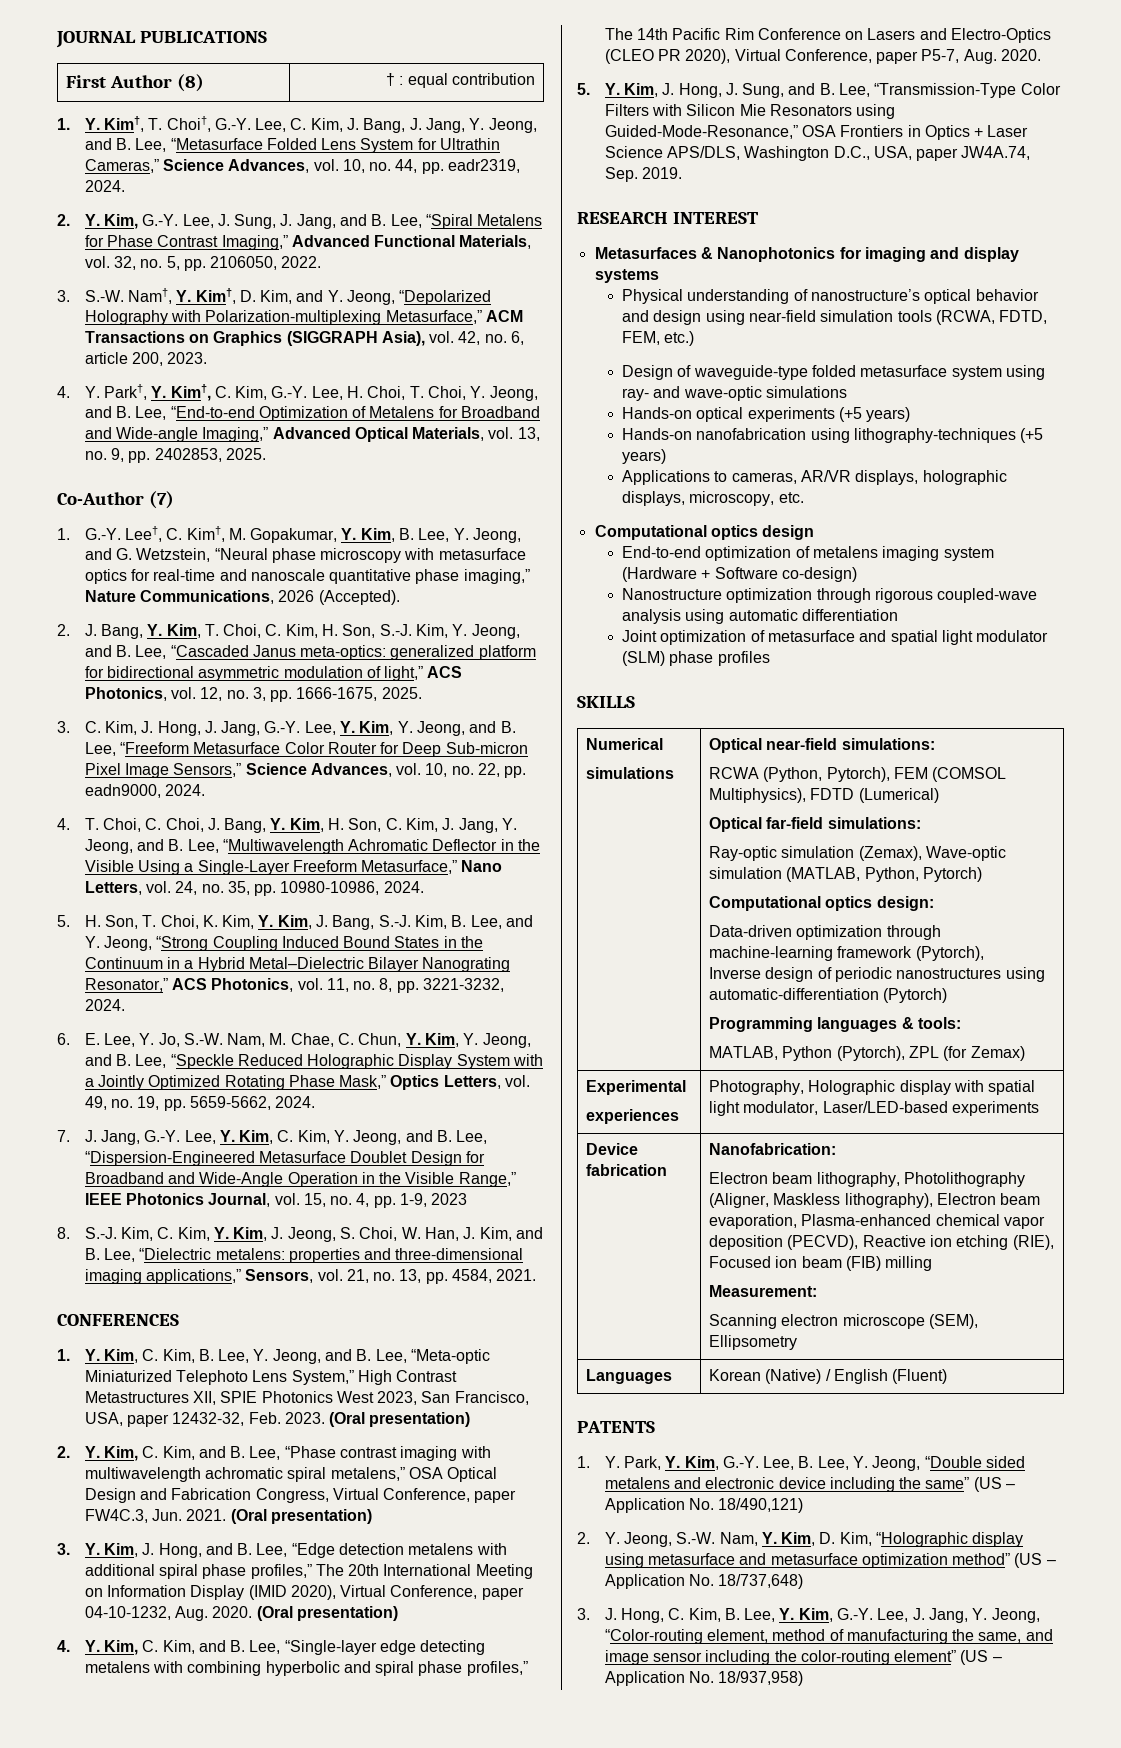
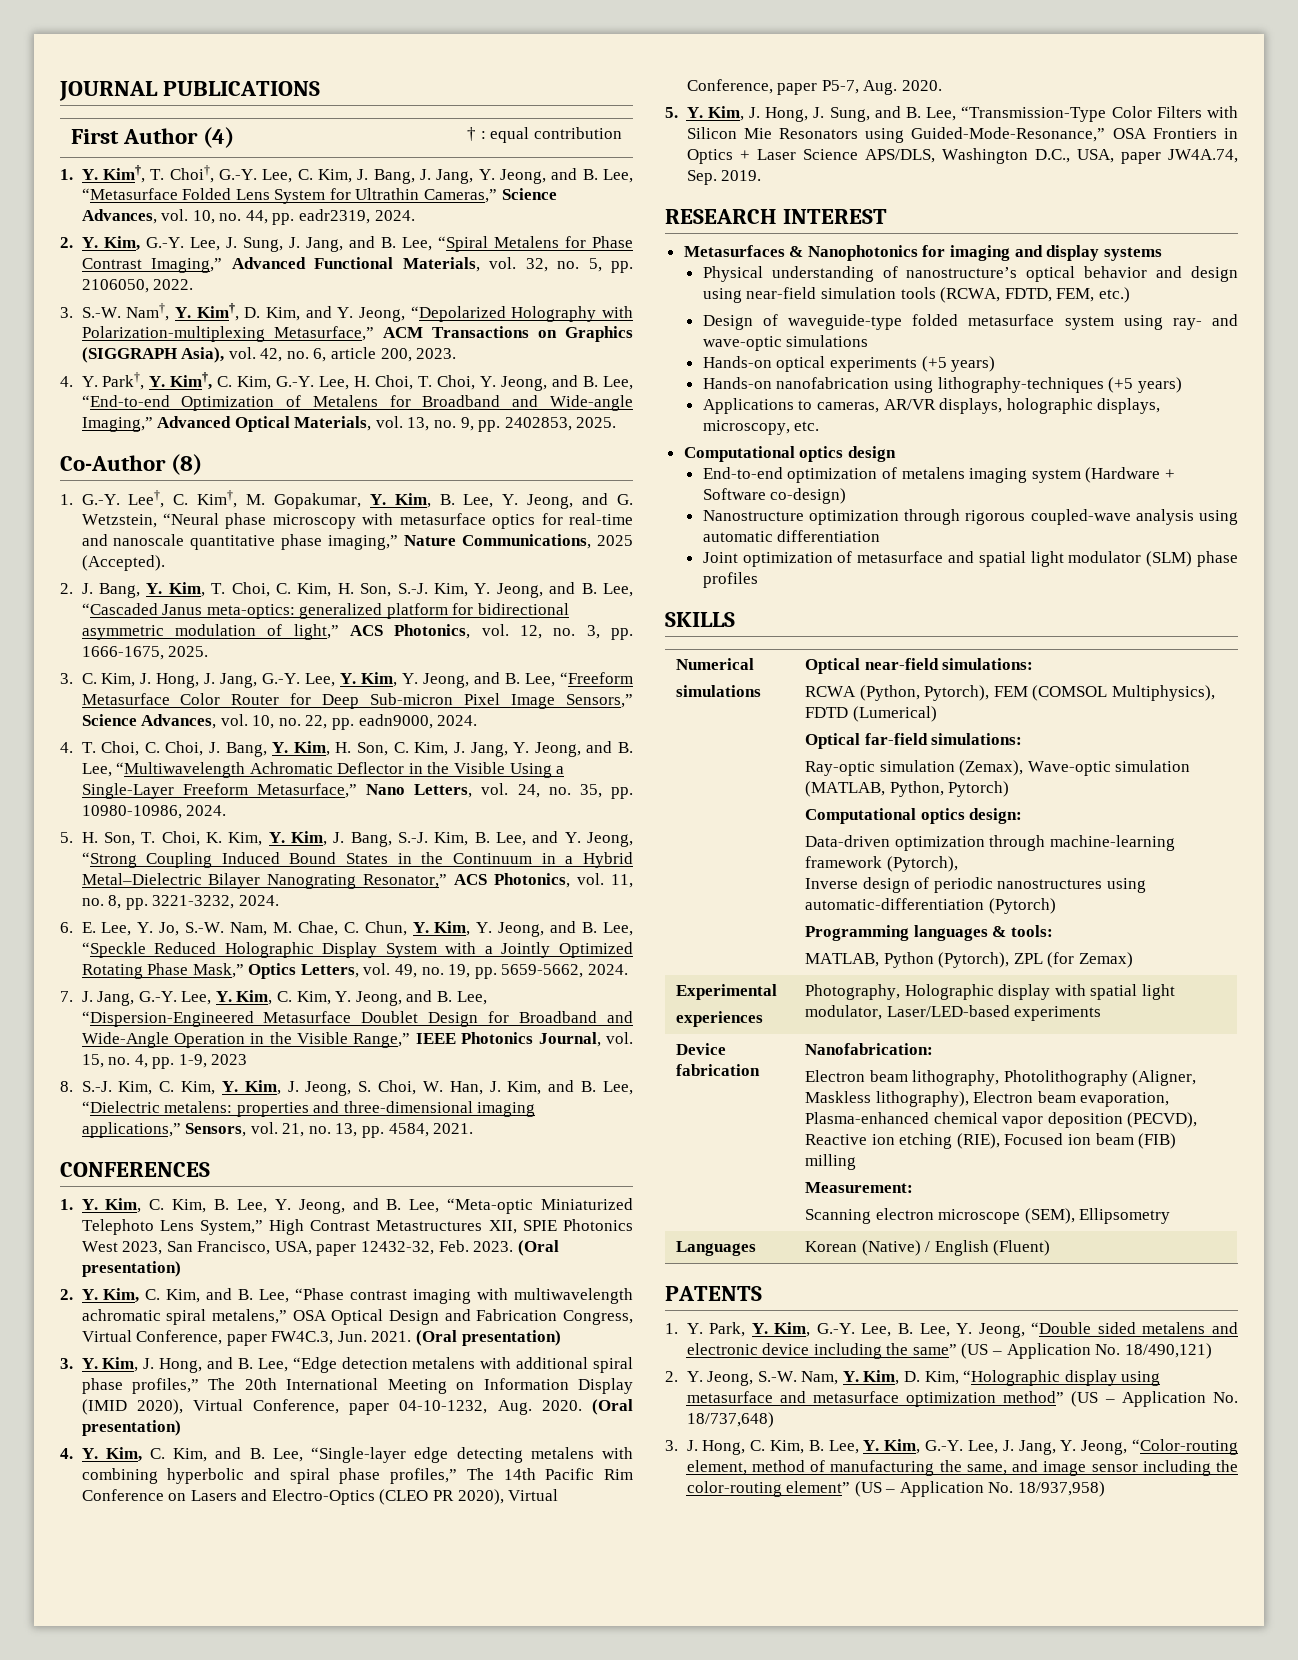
[177,74,205,92] (8) -> [203,127,235,148] (4)
[149,491,175,509] (7) -> [171,454,203,475] (8)
[278,590,315,602] 2026 -> [597,535,634,546] 2025

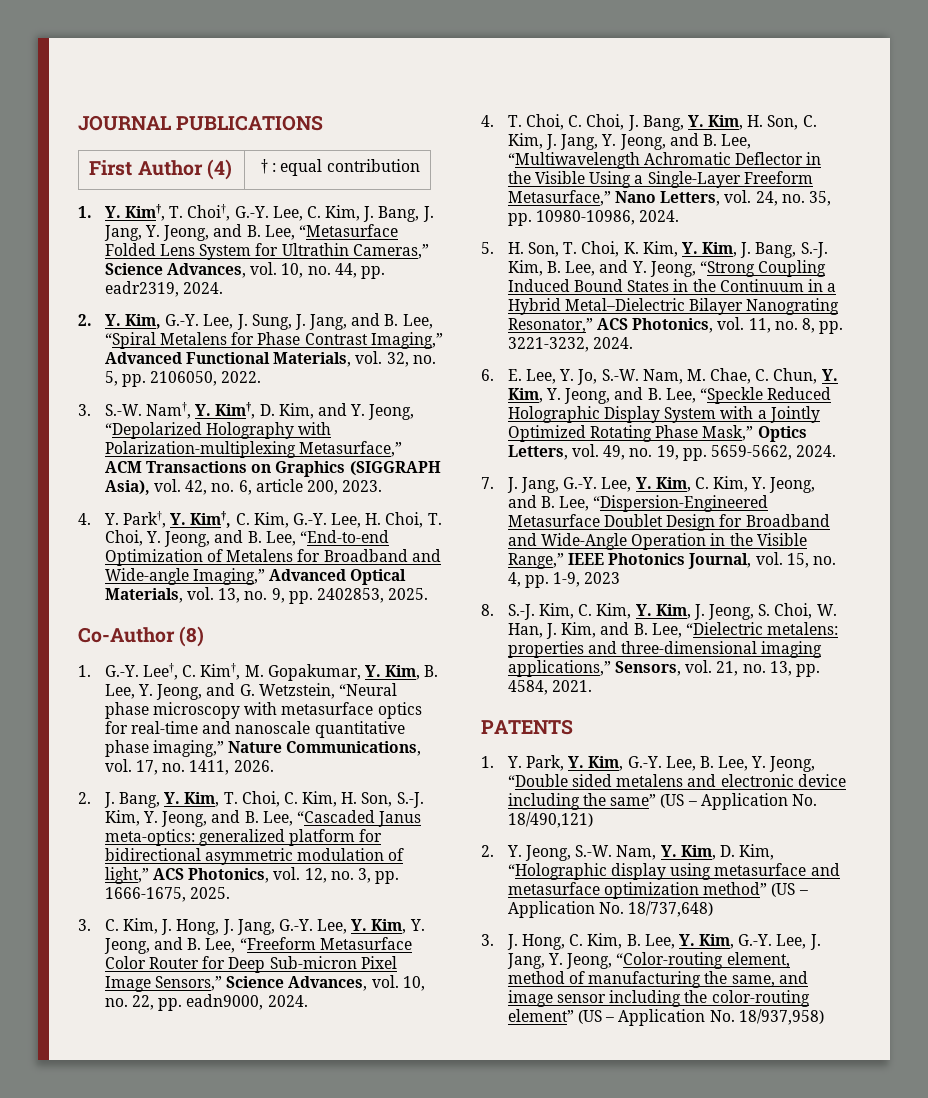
[597,535,634,546] [81,555,165,571] 2025 (Accepted). -> [104,759,274,775] vol. 17, no. 1411, 2026.
[60,1162,210,1177] [60,1198,633,1214] [81,1219,633,1235] [81,1240,559,1256] [81,1261,181,1277] [60,1288,633,1304] [81,1309,633,1325] [81,1330,561,1346] [60,1357,633,1373] [81,1378,633,1394] [81,1399,633,1415] [81,1420,181,1436] [60,1447,633,1463] [81,1468,633,1484] [81,1489,559,1505] [686,79,942,95] [665,106,1238,122] [686,127,1238,143] [686,148,1238,164] [686,170,762,185] [665,209,888,224] [683,245,1162,261] [702,266,1238,282] [702,287,1130,303] [702,314,1238,330] [702,335,869,351] [702,356,996,372] [702,377,1182,393] [702,398,1161,414] [702,420,820,435] [683,446,896,462] [702,467,1175,483] [702,488,847,504] [702,509,1238,525] [702,530,881,542] [702,551,1238,567] [702,572,758,588] [665,612,735,627] [675,658,754,670] [675,685,761,697] [804,658,1034,674] [804,685,1215,701] [804,706,937,722] [804,733,1023,749] [804,760,1191,776] [804,781,1010,797] [804,808,1023,824] [804,835,1175,851] [804,856,958,872] [804,877,1146,893] [804,898,1056,914] [804,925,1053,941] [804,952,1133,968] [675,984,777,1000] [675,1011,763,1027] [804,984,1175,1000] [804,1005,1102,1021] [675,1043,726,1055] [675,1064,760,1076] [804,1043,933,1055] [804,1070,1197,1086] [804,1091,1170,1107] [804,1112,1198,1128] [804,1133,1177,1149] [804,1154,856,1170] [804,1182,913,1193] [804,1208,1171,1224] [675,1241,756,1256] [804,1240,1051,1256] // CONFERENCES // 1. Y. Kim, C. Kim, B. Lee, Y. Jeong, and B. Lee, “Meta-optic Miniaturized Telephoto Lens System,” High Contrast Metastructures XII, SPIE Photonics West 2023, San Francisco, USA, paper 12432-32, Feb. 2023. (Oral presentation) // 2. Y. Kim, C. Kim, and B. Lee, “Phase contrast imaging with multiwavelength achromatic spiral metalens,” OSA Optical Design and Fabrication Congress, Virtual Conference, paper FW4C.3, Jun. 2021. (Oral presentation) // 3. Y. Kim, J. Hong, and B. Lee, “Edge detection metalens with additional spiral phase profiles,” The 20th International Meeting on Information Display (IMID 2020), Virtual Conference, paper 04-10-1232, Aug. 2020. (Oral presentation) // 4. Y. Kim, C. Kim, and B. Lee, “Single-layer edge detecting metalens with combining hyperbolic and spiral phase profiles,” The 14th Pacific Rim Conference on Lasers and Electro-Optics (CLEO PR 2020), Virtual Conference, paper P5-7, Aug. 2020. // 5. Y. Kim, J. Hong, J. Sung, and B. Lee, “Transmission-Type Color Filters with Silicon Mie Resonators using Guided-Mode-Resonance,” OSA Frontiers in Optics + Laser Science APS/DLS, Washington D.C., USA, paper JW4A.74, Sep. 2019. // RESEARCH INTEREST // Metasurfaces & Nanophotonics for imaging and display systems // Physical understanding of nanostructure’s optical behavior and design using near-field simulation tools (RCWA, FDTD, FEM, etc.) // Design of waveguide-type folded metasurface system using ray- and wave-optic simulations // Hands-on optical experiments (+5 years) // Hands-on nanofabrication using lithography-techniques (+5 years) // Applications to cameras, AR/VR displays, holographic displays, microscopy, etc. // Computational optics design // End-to-end optimization of metalens imaging system (Hardware + Software co-design) // Nanostructure optimization through rigorous coupled-wave analysis using automatic differentiation // Joint optimization of metasurface and spatial light modulator (SLM) phase profiles // SKILLS // Numerical // simulations | Optical near-field simulations: // RCWA (Python, Pytorch), FEM (COMSOL Multiphysics), FDTD (Lumerical) // Optical far-field simulations: // Ray-optic simulation (Zemax), Wave-optic simulation (MATLAB, Python, Pytorch) // Computational optics design: // Data-driven optimization through machine-learning framework (Pytorch), // Inverse design of periodic nanostructures using automatic-differentiation (Pytorch) // Programming languages & tools: // MATLAB, Python (Pytorch), ZPL (for Zemax) // Experimental // experiences | Photography, Holographic display with spatial light modulator, Laser/LED-based experiments // Device fabrication | Nanofabrication: // Electron beam lithography, Photolithography (Aligner, Maskless lithography), Electron beam evaporation, Plasma-enhanced chemical vapor deposition (PECVD), Reactive ion etching (RIE), Focused ion beam (FIB) milling // Measurement: // Scanning electron microscope (SEM), Ellipsometry // Languages | Korean (Native) / English (Fluent) -> (592, 686) none

